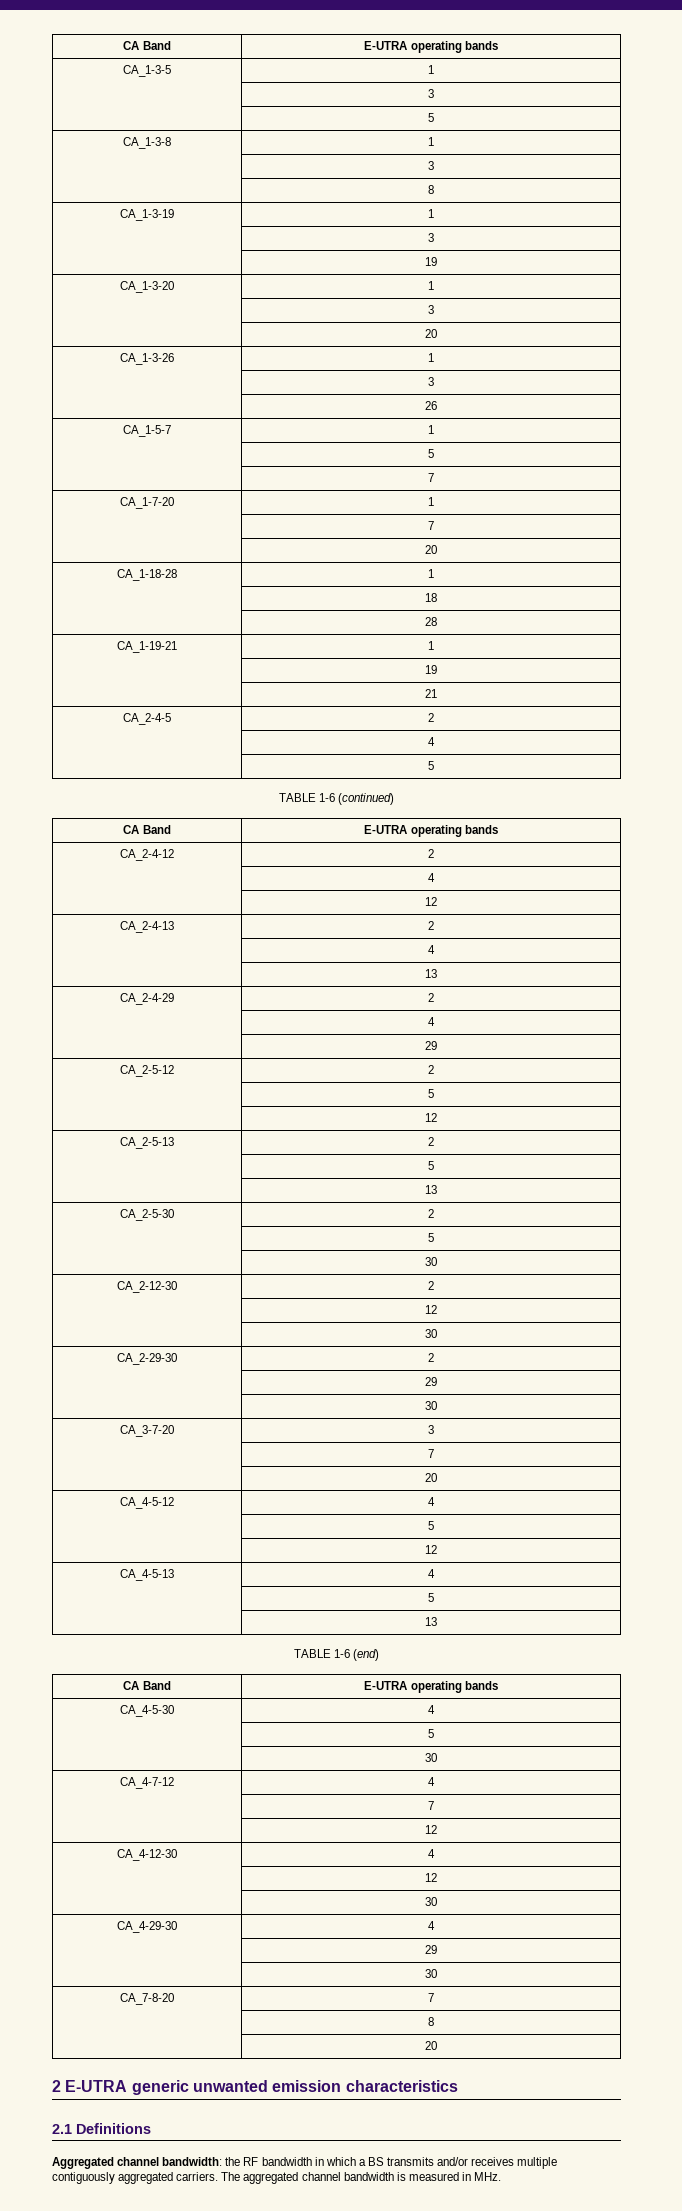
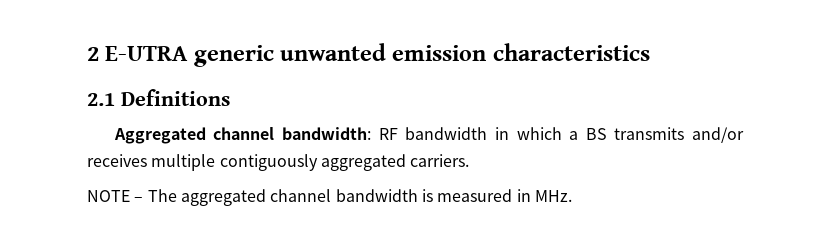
[123,41,171,50] [364,41,498,53] [123,65,171,77] [428,65,434,74] [428,89,434,98] [428,113,434,122] [123,137,171,149] [428,137,434,146] [428,161,434,170] [428,185,434,194] [120,209,174,221] [428,209,434,218] [428,233,434,242] [425,257,437,266] [120,281,174,293] [428,281,434,290] [428,305,434,314] [425,329,437,338] [120,353,174,365] [428,353,434,362] [428,377,434,386] [425,401,437,410] [123,425,171,437] [428,425,434,434] [428,449,434,458] [428,473,434,482] [120,497,174,509] [428,497,434,506] [428,521,434,530] [425,545,437,554] [117,569,177,581] [428,569,434,578] [425,593,437,602] [425,617,437,626] [117,641,177,653] [428,641,434,650] [425,665,437,674] [425,689,437,698] [123,713,171,725] [428,713,434,722] [428,737,435,746] [428,761,434,770] [278,793,395,805] [123,825,171,834] [364,825,498,837] [120,849,174,861] [428,849,434,858] [428,873,435,882] [425,897,437,906] [120,921,174,933] [428,921,434,930] [428,945,435,954] [425,969,437,978] [120,993,174,1005] [428,993,434,1002] [428,1017,435,1026] [425,1041,437,1050] [120,1065,174,1077] [428,1065,434,1074] [428,1089,434,1098] [425,1113,437,1122] [120,1137,174,1149] [428,1137,434,1146] [428,1161,434,1170] [425,1185,437,1194] [120,1209,174,1221] [428,1209,434,1218] [428,1233,434,1242] [425,1257,437,1266] [117,1281,177,1293] [428,1281,434,1290] [425,1305,437,1314] [425,1329,437,1338] [117,1353,177,1365] [428,1353,434,1362] [425,1377,437,1386] [425,1401,437,1410] [120,1425,174,1437] [428,1425,434,1434] [428,1449,434,1458] [425,1473,437,1482] [120,1497,174,1509] [428,1497,435,1506] [428,1521,434,1530] [425,1545,437,1554] [120,1569,174,1581] [428,1569,435,1578] [428,1593,434,1602] [425,1617,437,1626] [293,1649,380,1661] [123,1681,171,1690] [364,1681,498,1693] [120,1705,174,1717] [428,1705,435,1714] [428,1729,434,1738] [425,1753,437,1762] [120,1777,174,1789] [428,1777,435,1786] [428,1801,434,1810] [425,1825,437,1834] [117,1849,177,1861] [428,1849,435,1858] [425,1873,437,1882] [425,1897,437,1906] [117,1921,177,1933] [428,1921,435,1930] [425,1945,437,1954] [425,1969,437,1978] [120,1993,174,2005] [428,1993,434,2002] [428,2017,434,2026] [425,2041,437,2050] CA Band | E-UTRA operating bands // CA_1-3-5 | 1 // | 3 // | 5 // CA_1-3-8 | 1 // | 3 // | 8 // CA_1-3-19 | 1 // | 3 // | 19 // CA_1-3-20 | 1 // | 3 // | 20 // CA_1-3-26 | 1 // | 3 // | 26 // CA_1-5-7 | 1 // | 5 // | 7 // CA_1-7-20 | 1 // | 7 // | 20 // CA_1-18-28 | 1 // | 18 // | 28 // CA_1-19-21 | 1 // | 19 // | 21 // CA_2-4-5 | 2 // | 4 // | 5 // TABLE 1-6 (continued) // CA Band | E-UTRA operating bands // CA_2-4-12 | 2 // | 4 // | 12 // CA_2-4-13 | 2 // | 4 // | 13 // CA_2-4-29 | 2 // | 4 // | 29 // CA_2-5-12 | 2 // | 5 // | 12 // CA_2-5-13 | 2 // | 5 // | 13 // CA_2-5-30 | 2 // | 5 // | 30 // CA_2-12-30 | 2 // | 12 // | 30 // CA_2-29-30 | 2 // | 29 // | 30 // CA_3-7-20 | 3 // | 7 // | 20 // CA_4-5-12 | 4 // | 5 // | 12 // CA_4-5-13 | 4 // | 5 // | 13 // TABLE 1-6 (end) // CA Band | E-UTRA operating bands // CA_4-5-30 | 4 // | 5 // | 30 // CA_4-7-12 | 4 // | 7 // | 12 // CA_4-12-30 | 4 // | 12 // | 30 // CA_4-29-30 | 4 // | 29 // | 30 // CA_7-8-20 | 7 // | 8 // | 20 // -> (87, 54) none
[225,2157,241,2166] the -> (372, 133) none
(219, 2176) none -> [87,190,144,202] // NOTE –

